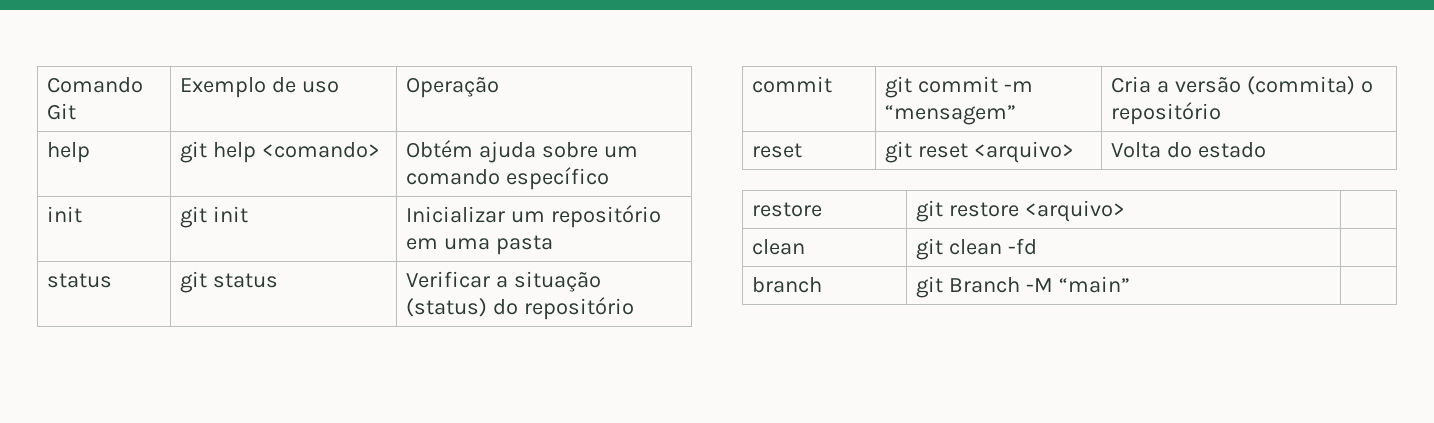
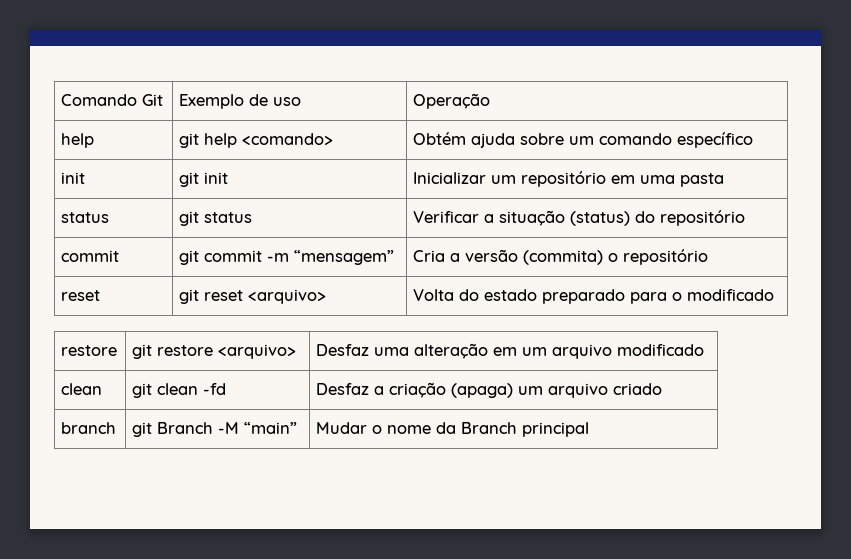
(1266, 150) none -> [542,289,775,304] preparado para o modificado
[751,239,805,255] [915,238,1037,260] // clean | git clean -fd | -> [316,343,705,359] [61,383,103,395] [132,383,227,398] [316,382,663,398] Desfaz uma alteração em um arquivo modificado // clean | git clean -fd | Desfaz a criação (apaga) um arquivo criado
(1130, 284) none -> [316,422,590,437] Mudar o nome da Branch principal

